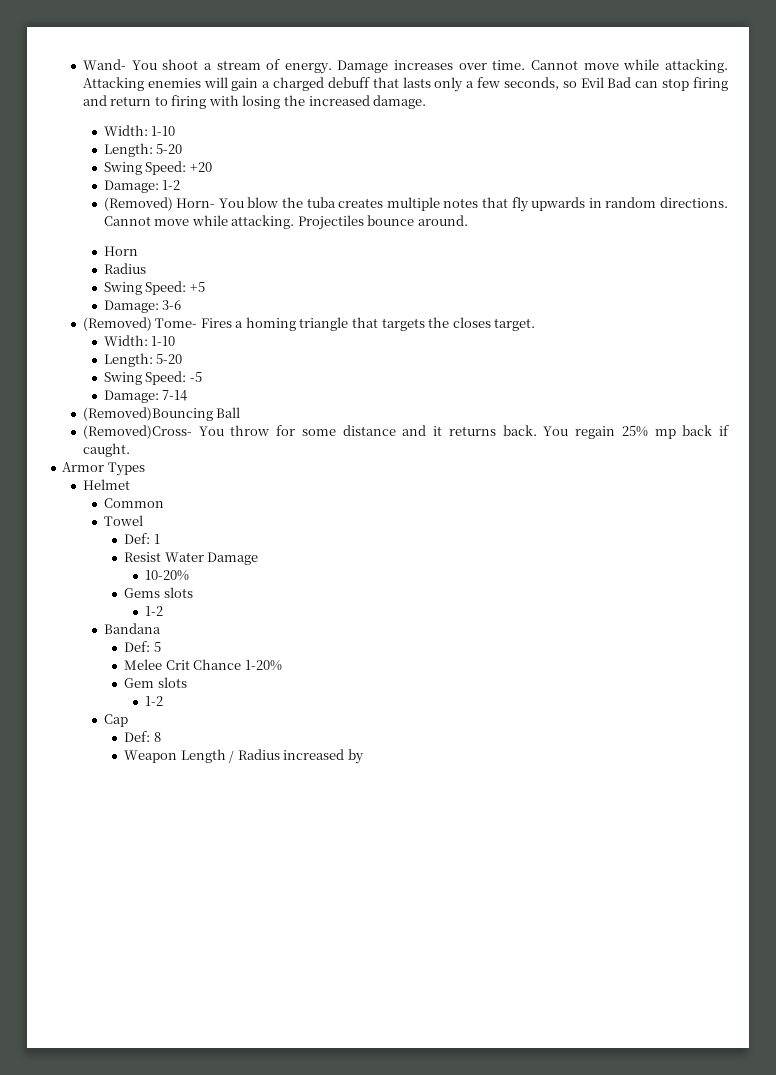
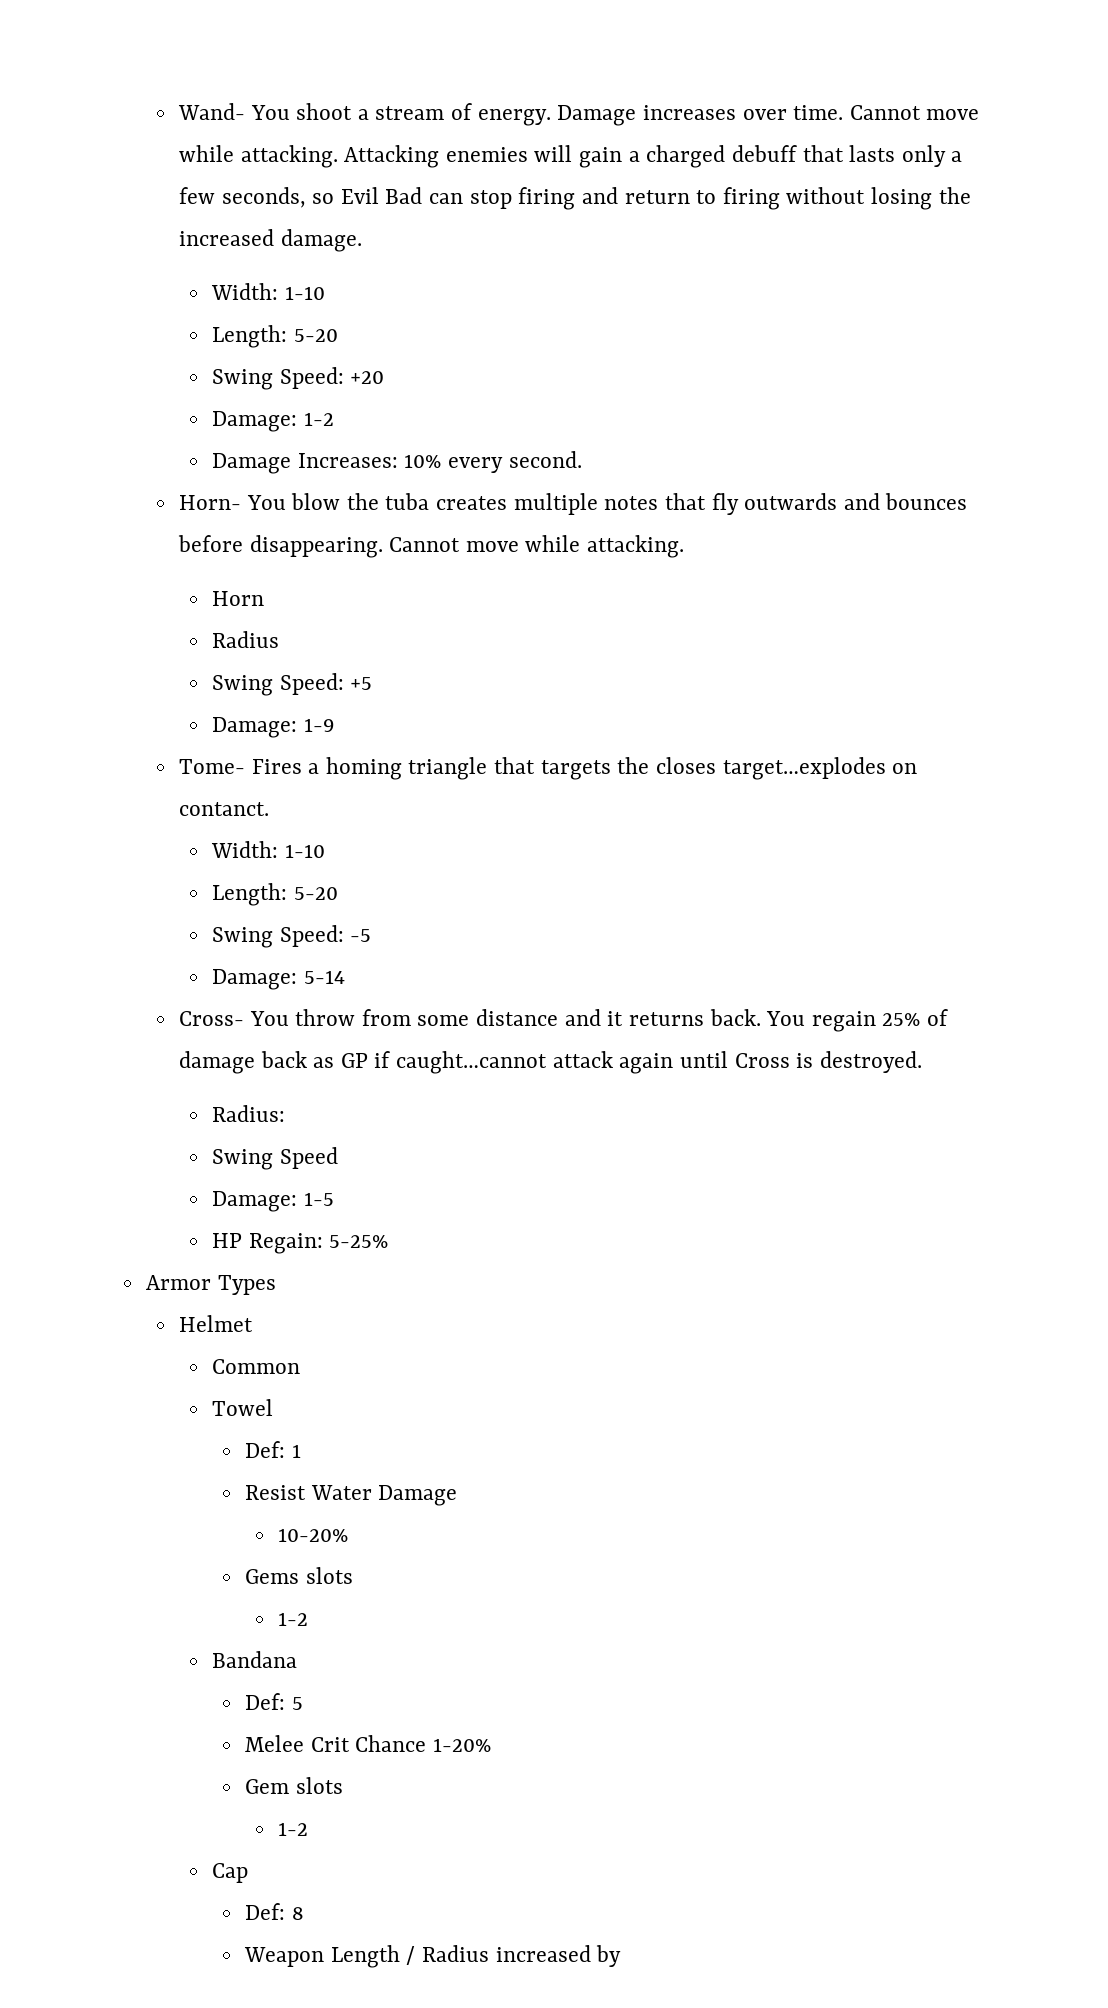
[208,95,239,106] with -> [786,187,866,204] without
[103,197,173,211] (Removed) -> [212,451,582,474] Damage Increases: 10% every second. //
[531,197,728,211] [103,215,468,230] upwards in random directions. Cannot move while attacking. Projectiles bounce around. -> [744,493,968,510] [178,535,685,558] outwards and bounces before disappearing. Cannot move while attacking.
[162,300,182,310] [82,317,152,331] 3-6 // (Removed) -> [303,718,335,732] 1-9 //
[494,318,536,331] target. -> [722,757,918,780] [179,802,270,816] target…explodes on contanct.
[162,390,188,401] [82,407,241,421] [82,425,192,439] 7-14 // (Removed)Bouncing Ball // (Removed)Cross- -> [303,970,345,984] [179,1011,245,1026] 5-14 // Cross-
[276,425,296,436] for -> [361,1009,411,1026] from
[654,425,730,439] [82,443,130,457] mp back if caught. -> [926,1009,948,1026] [179,1051,922,1074] [212,1105,286,1122] [212,1147,338,1170] [212,1191,334,1212] [212,1233,389,1254] of damage back as GP if caught…cannot attack again until Cross is destroyed. // Radius: // Swing Speed // Damage: 1-5 // HP Regain: 5-25%

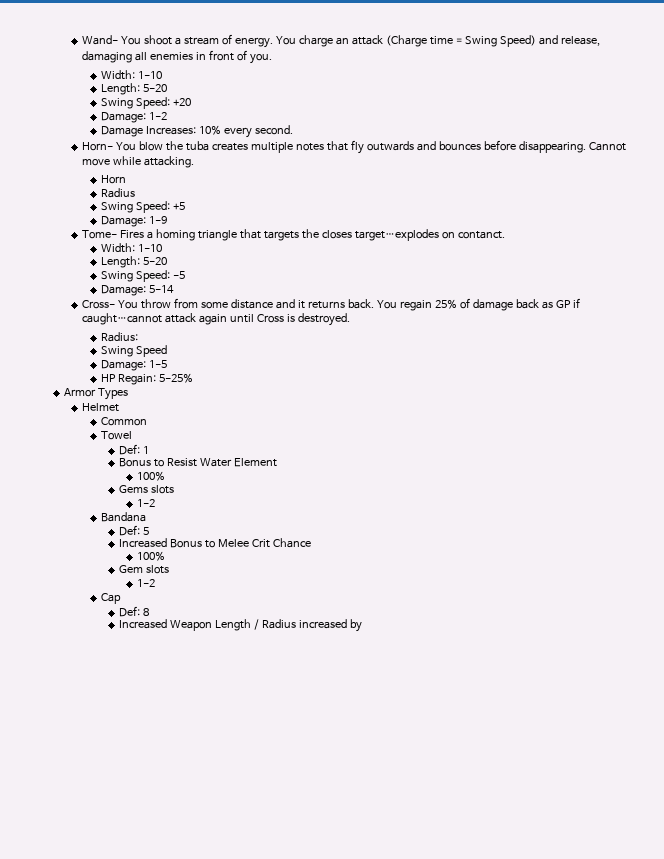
[557,105,980,126] [179,145,963,168] [179,187,971,210] [179,229,362,252] Damage increases over time. Cannot move while attacking. Attacking enemies will gain a charged debuff that lasts only a few seconds, so Evil Bad can stop firing and return to firing without losing the increased damage. -> [276,35,600,47] [82,50,273,64] You charge an attack (Charge time = Swing Speed) and release, damaging all enemies in front of you.
[245,1485,458,1506] [278,1528,349,1542] Resist Water Damage // 10-20% -> [118,458,277,467] [137,471,166,481] Bonus to Resist Water Element // 100%
(303, 1703) none -> [118,538,215,548] Increased Bonus to
[432,1738,491,1752] 1-20% -> [137,551,166,561] // 100%
(304, 1913) none -> [118,619,167,629] Increased

